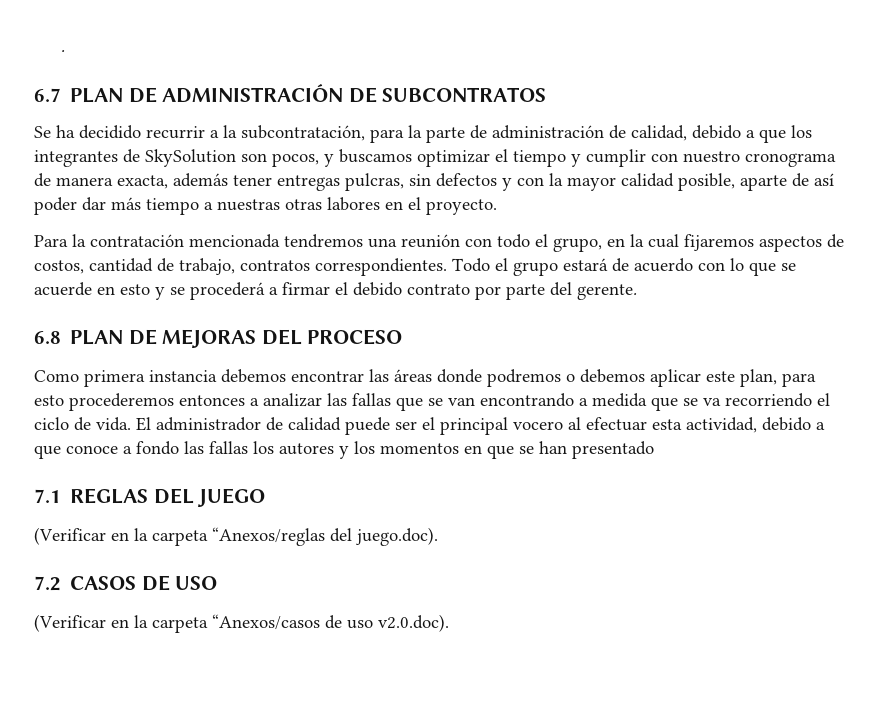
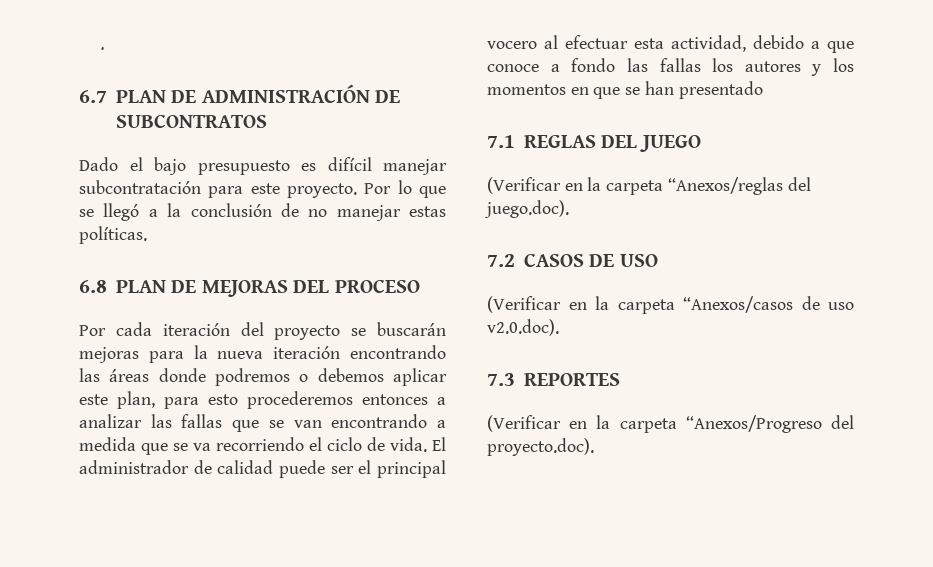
[34,125,812,143] [34,149,836,167] [34,173,834,191] [34,197,497,215] [34,234,844,252] [34,258,796,276] [34,282,637,300] Se ha decidido recurrir a la subcontratación, para la parte de administración de calidad, debido a que los integrantes de SkySolution son pocos, y buscamos optimizar el tiempo y cumplir con nuestro cronograma de manera exacta, además tener entregas pulcras, sin defectos y con la mayor calidad posible, aparte de así poder dar más tiempo a nuestras otras labores en el proyecto. // Para la contratación mencionada tendremos una reunión con todo el grupo, en la cual fijaremos aspectos de costos, cantidad de trabajo, contratos correspondientes. Todo el grupo estará de acuerdo con lo que se acuerde en esto y se procederá a firmar el debido contrato por parte del gerente. -> [79,157,447,175] [79,180,446,198] [79,203,446,221] [79,226,147,244] Dado el bajo presupuesto es difícil manejar subcontratación para este proyecto. Por lo que se llegó a la conclusión de no manejar estas políticas.
[34,369,364,387] Como primera instancia debemos encontrar -> [79,322,446,340] [79,345,447,363] Por cada iteración del proyecto se buscarán mejoras para la nueva iteración encontrando
(449, 623) none -> [487,373,620,386] [487,415,854,433] [487,438,594,456] // 7.3 REPORTES // (Verificar en la carpeta “Anexos/Progreso del proyecto.doc).

